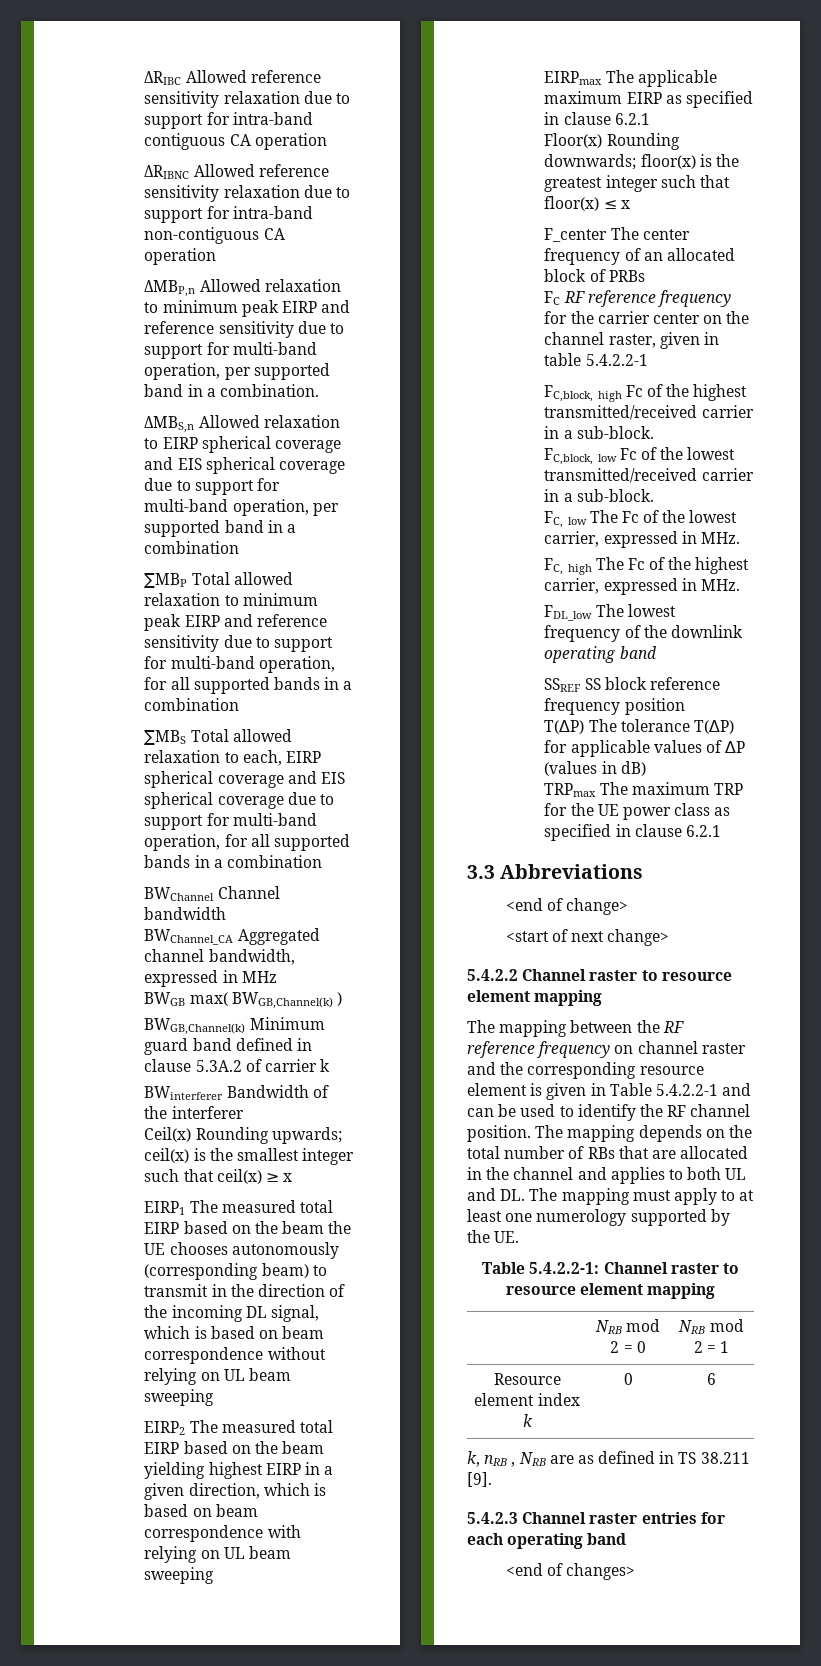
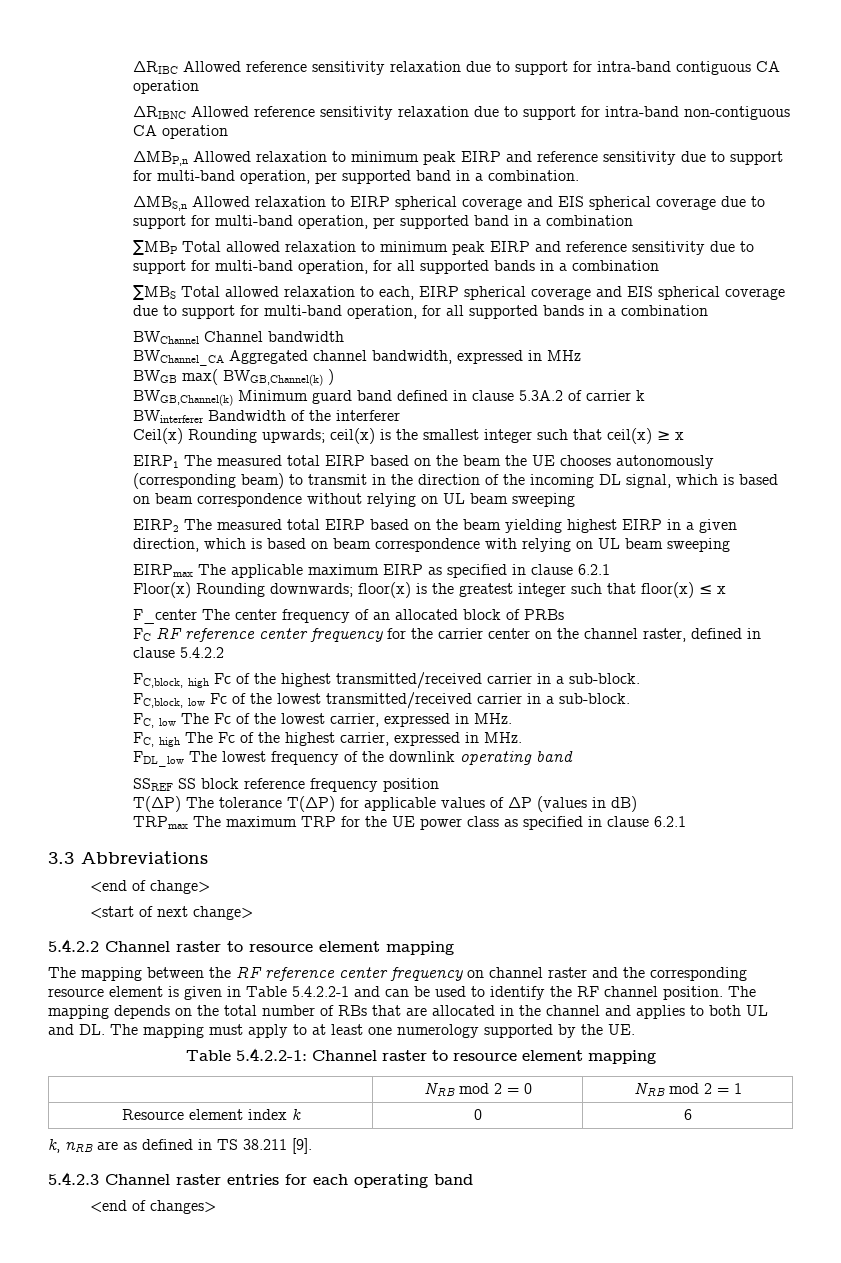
(656, 298) none -> [258,628,308,639] center
[659,332,719,349] [544,353,648,366] given in table 5.4.2.2-1 -> [690,628,761,639] [132,647,224,658] defined in clause 5.4.2.2
(535, 1049) none -> [339,967,388,978] center
[511,1452,546,1467] , NRB -> (93, 1147) none

